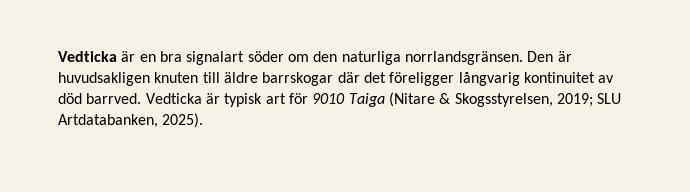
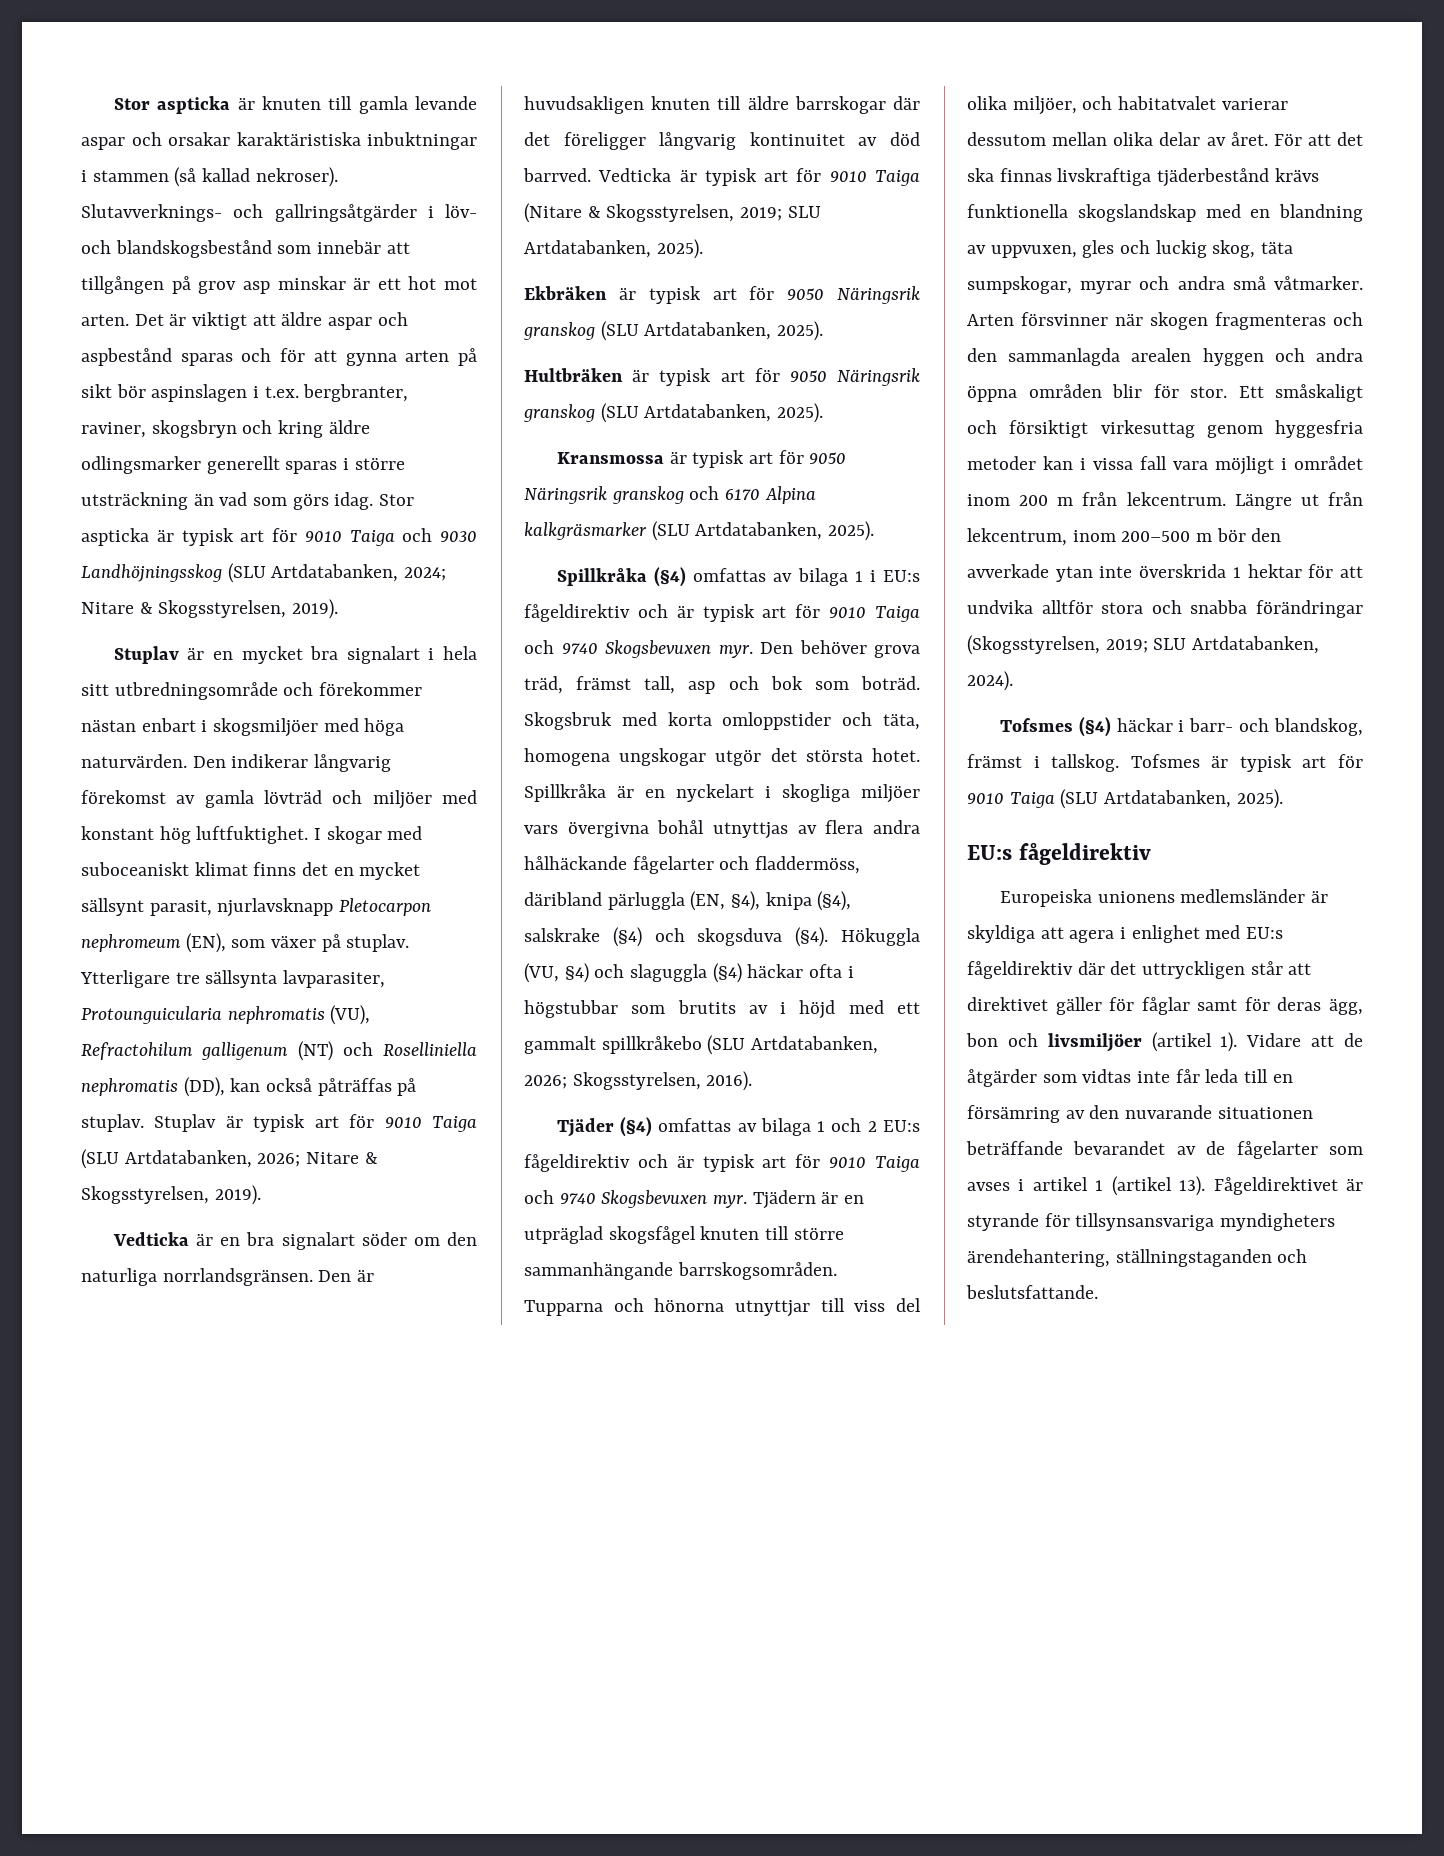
(58, 56) none -> [113,96,477,114] [81,132,477,150] [81,167,338,187] [81,204,477,222] [81,240,410,258] [81,276,477,294] [81,312,408,330] [81,348,478,366] [81,384,409,402] [81,420,370,438] [81,456,405,474] [81,492,415,510] [81,528,477,546] [81,563,447,583] [81,599,339,619] [113,646,477,664] [81,682,423,700] [81,718,405,737] [81,754,392,772] [81,790,477,809] [81,826,423,844] [81,862,421,880] [81,898,432,917] [81,933,410,953] [80,970,386,988] [81,1005,371,1025] [81,1041,477,1061] [81,1077,417,1097] [81,1114,477,1132] [81,1149,378,1169] [81,1185,261,1205] Stor aspticka är knuten till gamla levande aspar och orsakar karaktäristiska inbuktningar i stammen (så kallad nekroser). Slutavverknings- och gallringsåtgärder i löv- och blandskogsbestånd som innebär att tillgången på grov asp minskar är ett hot mot arten. Det är viktigt att äldre aspar och aspbestånd sparas och för att gynna arten på sikt bör aspinslagen i t.ex. bergbranter, raviner, skogsbryn och kring äldre odlingsmarker generellt sparas i större utsträckning än vad som görs idag. Stor aspticka är typisk art för 9010 Taiga och 9030 Landhöjningsskog (SLU Artdatabanken, 2024; Nitare & Skogsstyrelsen, 2019). // Stuplav är en mycket bra signalart i hela sitt utbredningsområde och förekommer nästan enbart i skogsmiljöer med höga naturvärden. Den indikerar långvarig förekomst av gamla lövträd och miljöer med konstant hög luftfuktighet. I skogar med suboceaniskt klimat finns det en mycket sällsynt parasit, njurlavsknapp Pletocarpon nephromeum (EN), som växer på stuplav. Ytterligare tre sällsynta lavparasiter, Protounguicularia nephromatis (VU), Refractohilum galligenum (NT) och Roselliniella nephromatis (DD), kan också påträffas på stuplav. Stuplav är typisk art för 9010 Taiga (SLU Artdatabanken, 2026; Nitare & Skogsstyrelsen, 2019). //
(204, 120) none -> [524,286,920,304] [523,321,824,341] [524,368,920,386] [523,403,824,423] [556,450,847,468] [524,486,816,504] [524,521,875,541] [556,567,920,587] [524,604,920,622] [524,640,920,658] [524,676,920,694] [524,712,920,730] [524,748,920,766] [524,784,920,803] [524,820,920,839] [524,856,861,874] [524,891,852,911] [524,927,920,947] [524,963,854,983] [524,1000,920,1019] [524,1035,879,1055] [524,1071,753,1091] [556,1117,920,1137] [524,1154,920,1172] [524,1190,865,1209] [524,1226,844,1244] [524,1262,837,1280] [524,1298,921,1317] [967,96,1288,115] [967,132,1363,146] [967,168,1319,187] [967,204,1363,222] [967,240,1294,258] [967,276,1363,294] [967,312,1363,330] [967,348,1363,366] [967,384,1363,402] [967,420,1363,438] [967,456,1363,475] [967,492,1363,510] [967,528,1282,546] [967,564,1363,582] [967,600,1363,618] [967,635,1320,655] [967,671,1013,691] [999,717,1363,737] [967,754,1363,772] [967,789,1283,809] [967,842,1151,865] [999,889,1328,907] [967,925,1284,943] [967,961,1312,979] [967,997,1363,1015] [966,1032,1363,1052] [967,1069,1293,1087] [967,1105,1313,1123] [966,1141,1363,1159] [967,1176,1363,1196] [967,1213,1336,1231] [967,1249,1308,1267] [966,1285,1098,1299] // Ekbräken är typisk art för 9050 Näringsrik granskog (SLU Artdatabanken, 2025). // Hultbräken är typisk art för 9050 Näringsrik granskog (SLU Artdatabanken, 2025). // Kransmossa är typisk art för 9050 Näringsrik granskog och 6170 Alpina kalkgräsmarker (SLU Artdatabanken, 2025). // Spillkråka (§4) omfattas av bilaga 1 i EU:s fågeldirektiv och är typisk art för 9010 Taiga och 9740 Skogsbevuxen myr. Den behöver grova träd, främst tall, asp och bok som boträd. Skogsbruk med korta omloppstider och täta, homogena ungskogar utgör det största hotet. Spillkråka är en nyckelart i skogliga miljöer vars övergivna bohål utnyttjas av flera andra hålhäckande fågelarter och fladdermöss, däribland pärluggla (EN, §4), knipa (§4), salskrake (§4) och skogsduva (§4). Hökuggla (VU, §4) och slaguggla (§4) häckar ofta i högstubbar som brutits av i höjd med ett gammalt spillkråkebo (SLU Artdatabanken, 2026; Skogsstyrelsen, 2016). // Tjäder (§4) omfattas av bilaga 1 och 2 EU:s fågeldirektiv och är typisk art för 9010 Taiga och 9740 Skogsbevuxen myr. Tjädern är en utpräglad skogsfågel knuten till större sammanhängande barrskogsområden. Tupparna och hönorna utnyttjar till viss del olika miljöer, och habitatvalet varierar dessutom mellan olika delar av året. För att det ska finnas livskraftiga tjäderbestånd krävs funktionella skogslandskap med en blandning av uppvuxen, gles och luckig skog, täta sumpskogar, myrar och andra små våtmarker. Arten försvinner när skogen fragmenteras och den sammanlagda arealen hyggen och andra öppna områden blir för stor. Ett småskaligt och försiktigt virkesuttag genom hyggesfria metoder kan i vissa fall vara möjligt i området inom 200 m från lekcentrum. Längre ut från lekcentrum, inom 200–500 m bör den avverkade ytan inte överskrida 1 hektar för att undvika alltför stora och snabba förändringar (Skogsstyrelsen, 2019; SLU Artdatabanken, 2024). // Tofsmes (§4) häckar i barr- och blandskog, främst i tallskog. Tofsmes är typisk art för 9010 Taiga (SLU Artdatabanken, 2025). // EU:s fågeldirektiv // Europeiska unionens medlemsländer är skyldiga att agera i enlighet med EU:s fågeldirektiv där det uttryckligen står att direktivet gäller för fåglar samt för deras ägg, bon och livsmiljöer (artikel 1). Vidare att de åtgärder som vidtas inte får leda till en försämring av den nuvarande situationen beträffande bevarandet av de fågelarter som avses i artikel 1 (artikel 13). Fågeldirektivet är styrande för tillsynsansvariga myndigheters ärendehantering, ställningstaganden och beslutsfattande.

